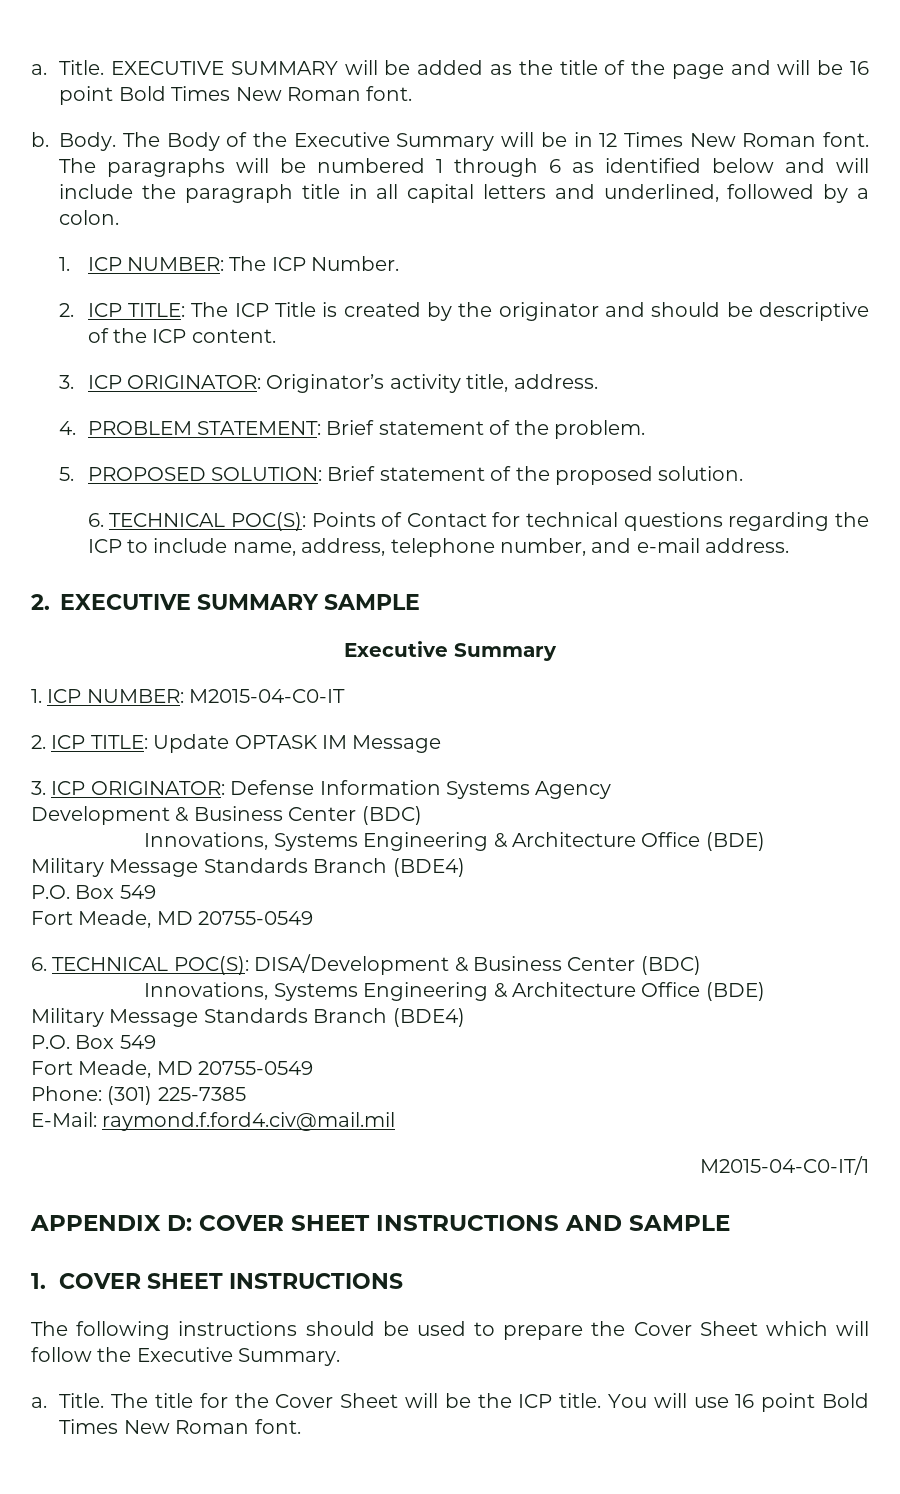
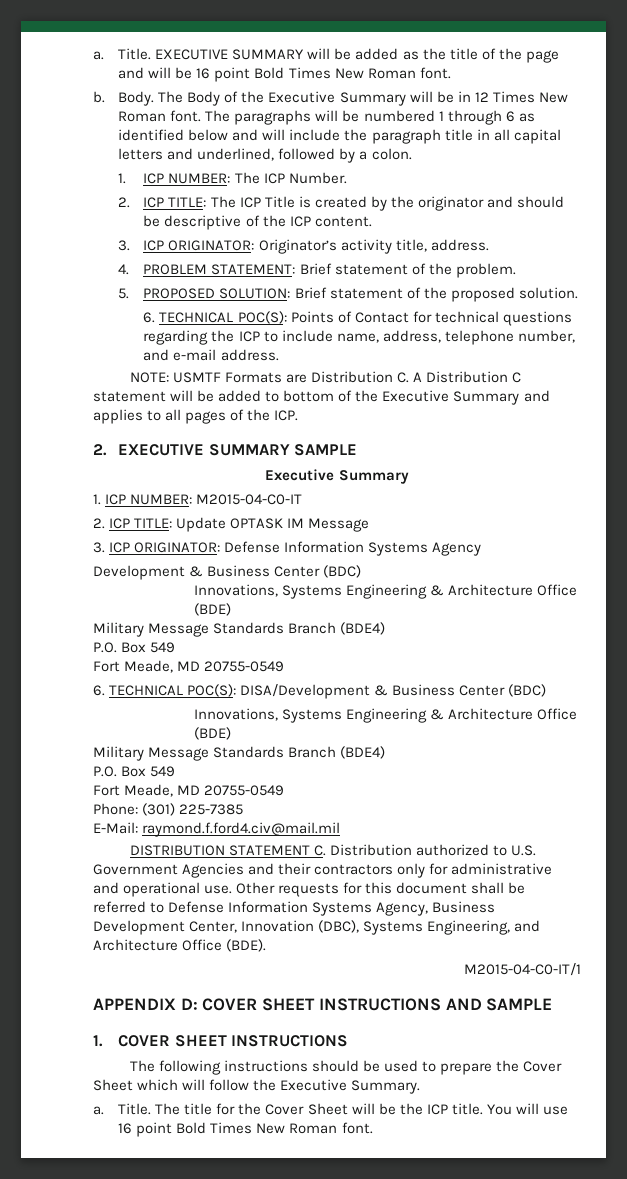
(790, 545) none -> [130,371,522,383] [93,390,550,405] [93,409,299,424] // NOTE: USMTF Formats are Distribution C. A Distribution C statement will be added to bottom of the Executive Summary and applies to all pages of the ICP.
(396, 1121) none -> [130,844,537,856] [93,863,553,878] [93,882,526,897] [93,901,496,916] [93,920,541,935] [93,939,267,952] // DISTRIBUTION STATEMENT C. Distribution authorized to U.S. Government Agencies and their contractors only for administrative and operational use. Other requests for this document shall be referred to Defense Information Systems Agency, Business Development Center, Innovation (DBC), Systems Engineering, and Architecture Office (BDE).

